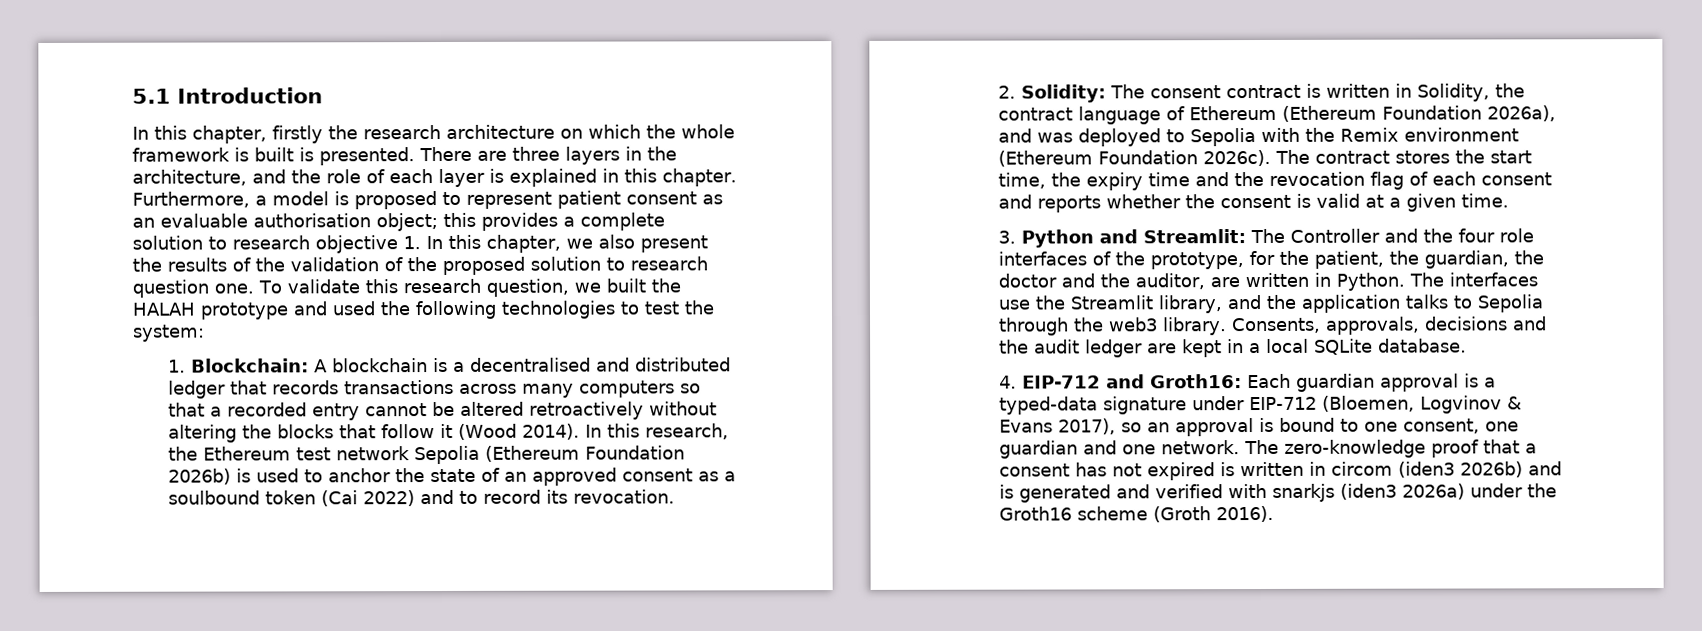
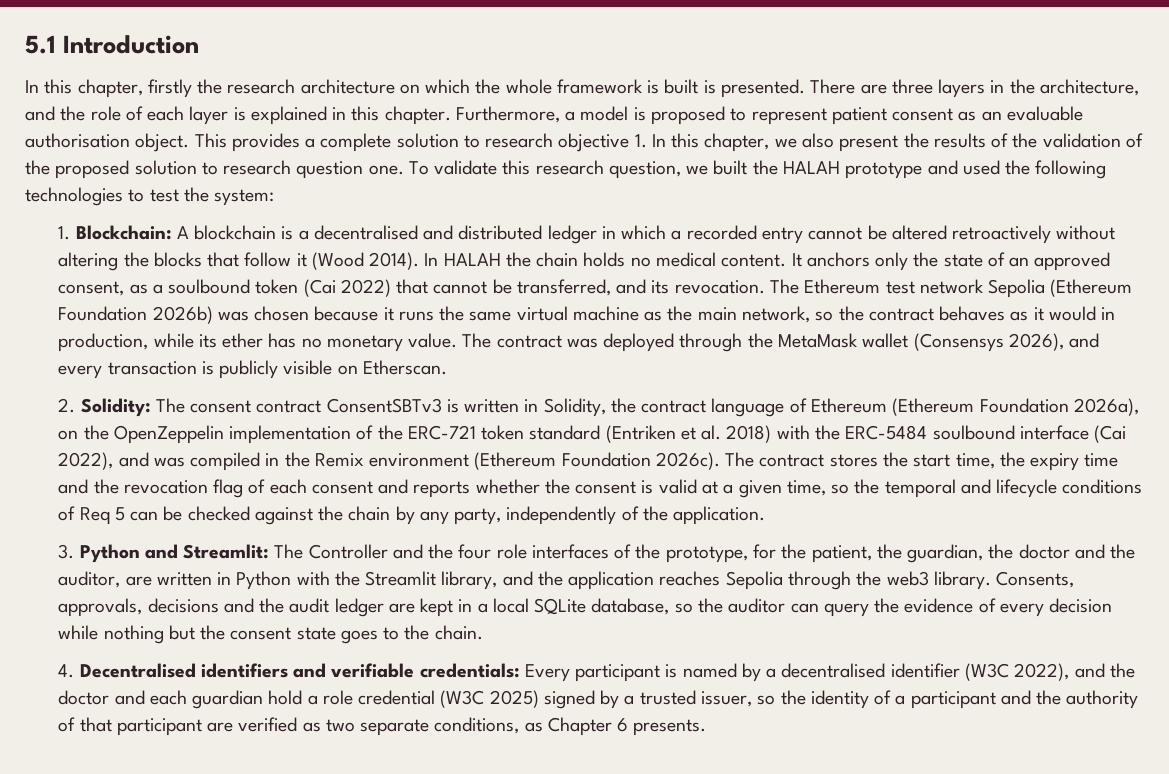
[376,212,476,232] object; this -> [135,133,227,152] object. This
[230,379,702,398] [168,402,206,417] that records transactions across many computers so that -> [601,225,667,240] in which
[607,423,730,440] [168,446,199,461] this research, the -> [443,252,1111,271] [58,279,800,297] HALAH the chain holds no medical content. It anchors only the state of an approved consent, as a soulbound token (Cai 2022) that cannot be transferred, and its revocation. The
[236,467,737,486] [168,489,676,507] is used to anchor the state of an approved consent as a soulbound token (Cai 2022) and to record its revocation. -> [217,306,1116,323] [58,333,1100,352] [58,360,447,379] was chosen because it runs the same virtual machine as the main network, so the contract behaves as it would in production, while its ether has no monetary value. The contract was deployed through the MetaMask wallet (Consensys 2026), and every transaction is publicly visible on Etherscan.
(1302, 91) none -> [326,398,442,413] ConsentSBTv3
[998,127,1301,147] and was deployed to Sepolia with -> [58,425,1127,444] [58,452,280,471] on the OpenZeppelin implementation of the ERC-721 token standard (Entriken et al. 2018) with the ERC-5484 soulbound interface (Cai 2022), and was compiled in
[1461,193,1510,208] time. -> [786,479,1143,498] [58,506,766,525] time, so the temporal and lifecycle conditions of Req 5 can be checked against the chain by any party, independently of the application.
[1336,272,1539,291] [998,299,1031,310] Python. The interfaces use -> [236,571,330,590] Python with
[1405,294,1473,309] talks to -> [659,571,721,586] reaches
[1378,338,1468,353] [999,373,1497,392] [999,395,1523,415] [999,417,1520,437] [999,439,1538,459] [999,461,1563,481] [999,483,1558,503] [999,505,1275,523] database. // 4. EIP-712 and Groth16: Each guardian approval is a typed-data signature under EIP-712 (Bloemen, Logvinov & Evans 2017), so an approval is bound to one consent, one guardian and one network. The zero-knowledge proof that a consent has not expired is written in circom (iden3 2026b) and is generated and verified with snarkjs (iden3 2026a) under the Groth16 scheme (Groth 2016). -> [591,598,1113,617] [58,625,483,644] [58,663,1135,682] [58,690,1139,709] [58,717,707,736] database, so the auditor can query the evidence of every decision while nothing but the consent state goes to the chain. // 4. Decentralised identifiers and verifiable credentials: Every participant is named by a decentralised identifier (W3C 2022), and the doctor and each guardian hold a role credential (W3C 2025) signed by a trusted issuer, so the identity of a participant and the authority of that participant are verified as two separate conditions, as Chapter 6 presents.

